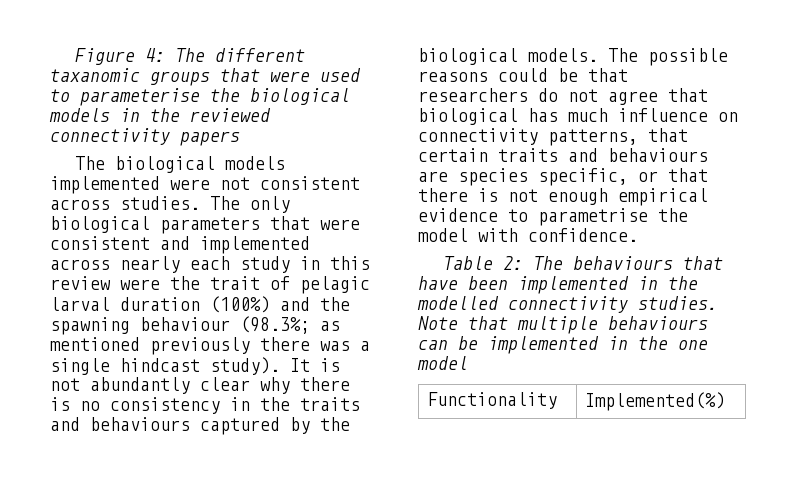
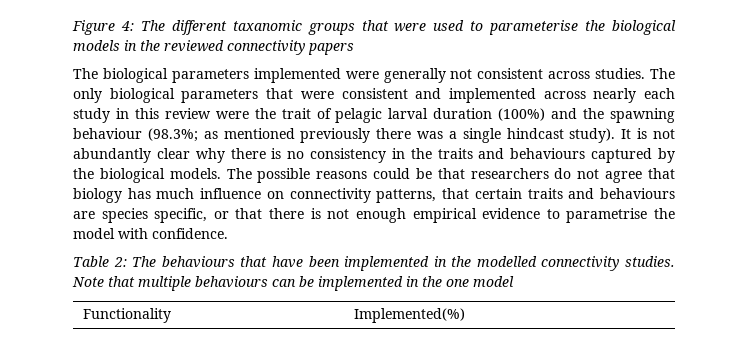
[225,156,286,170] models -> [171,69,249,83] parameters
(210, 184) none -> [383,68,446,83] generally
[418,108,518,125] biological -> [73,188,122,203] biology

